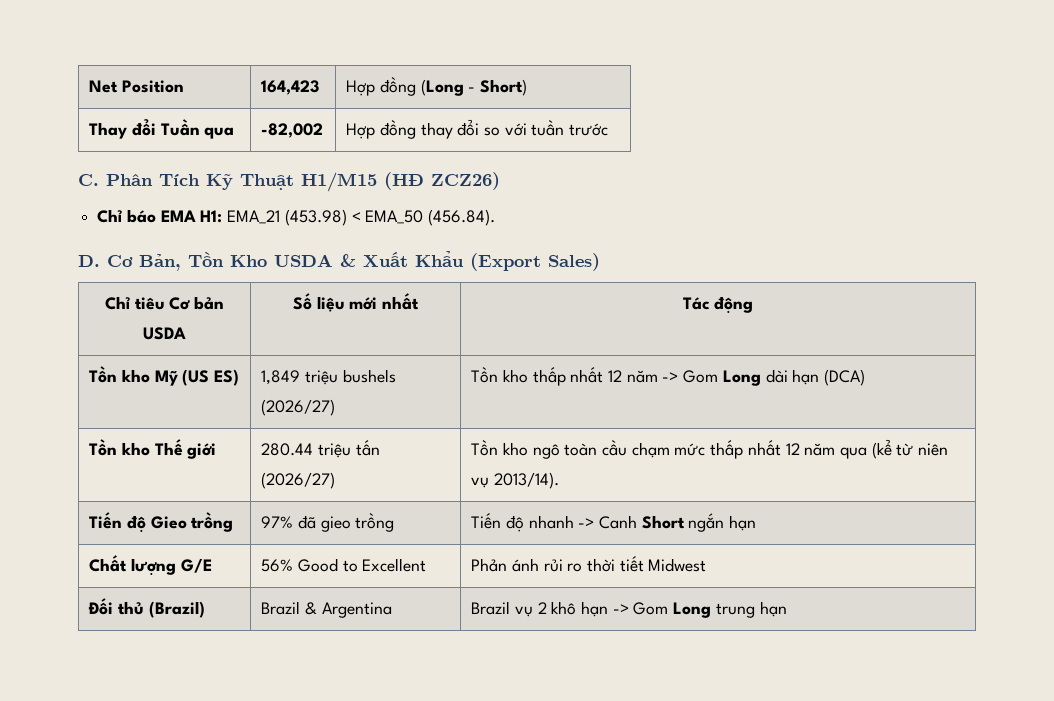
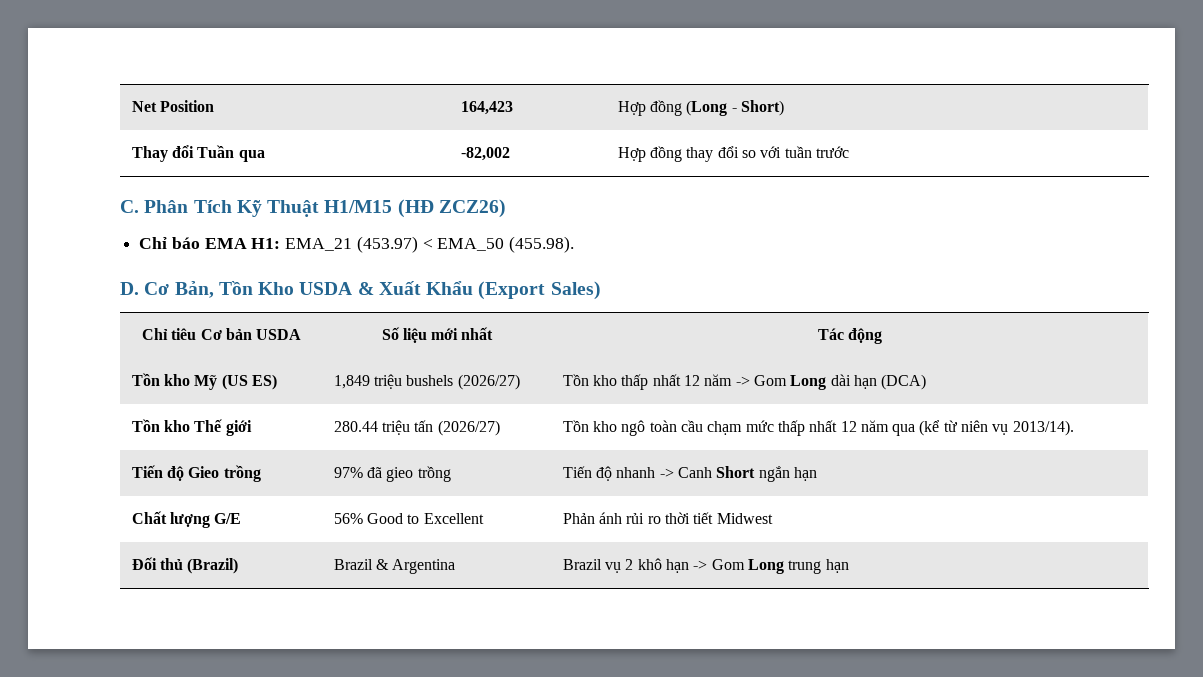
[284,209,347,226] (453.98) -> [356,236,418,253] (453.97)
[428,209,496,226] (456.84). -> [509,236,575,253] (455.98).

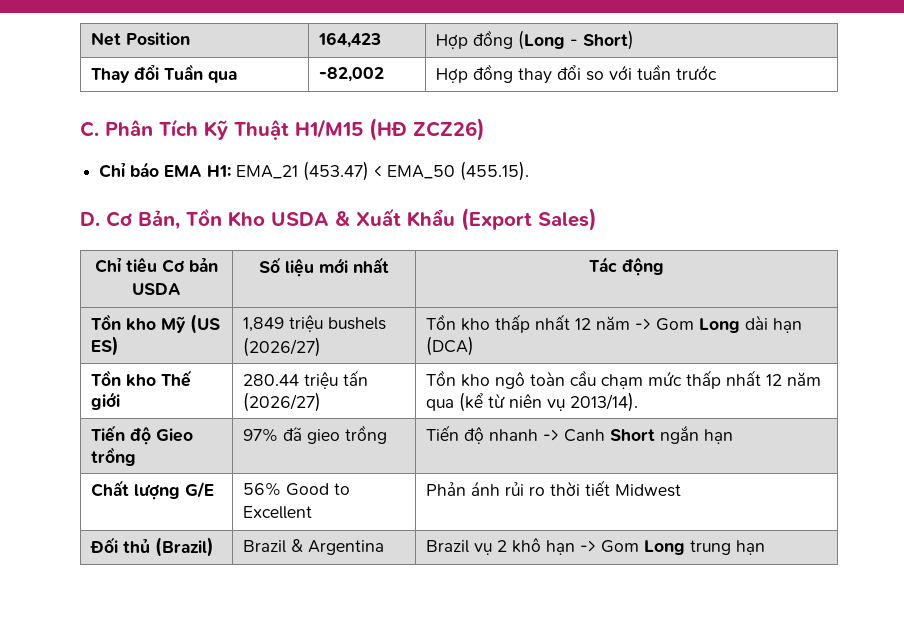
[356,236,418,253] (453.97) -> [303,161,370,181] (453.47)
[509,236,575,253] (455.98). -> [460,161,530,181] (455.15).

